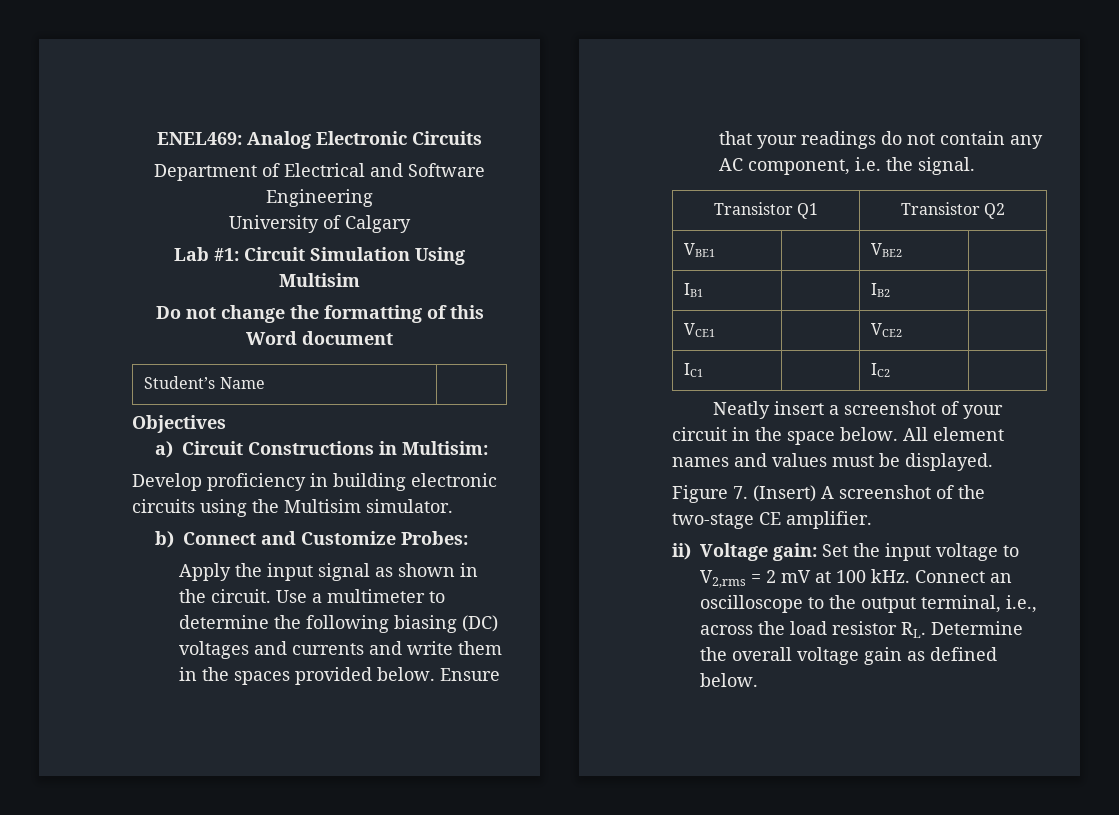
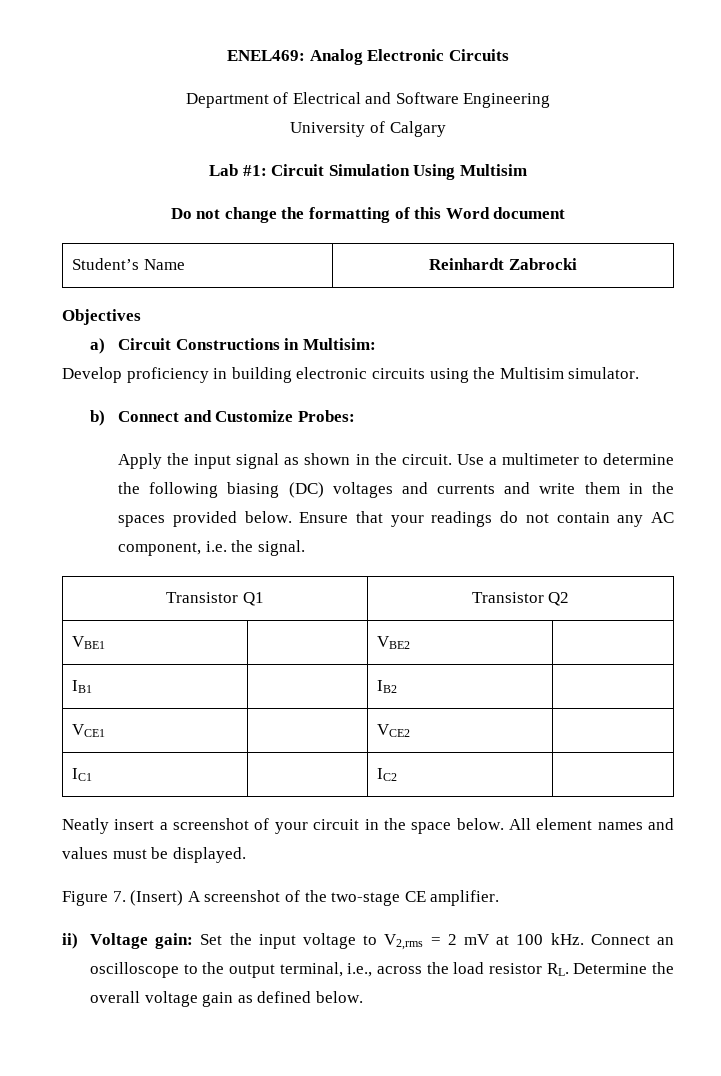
(265, 383) none -> [429,258,577,270] Reinhardt Zabrocki

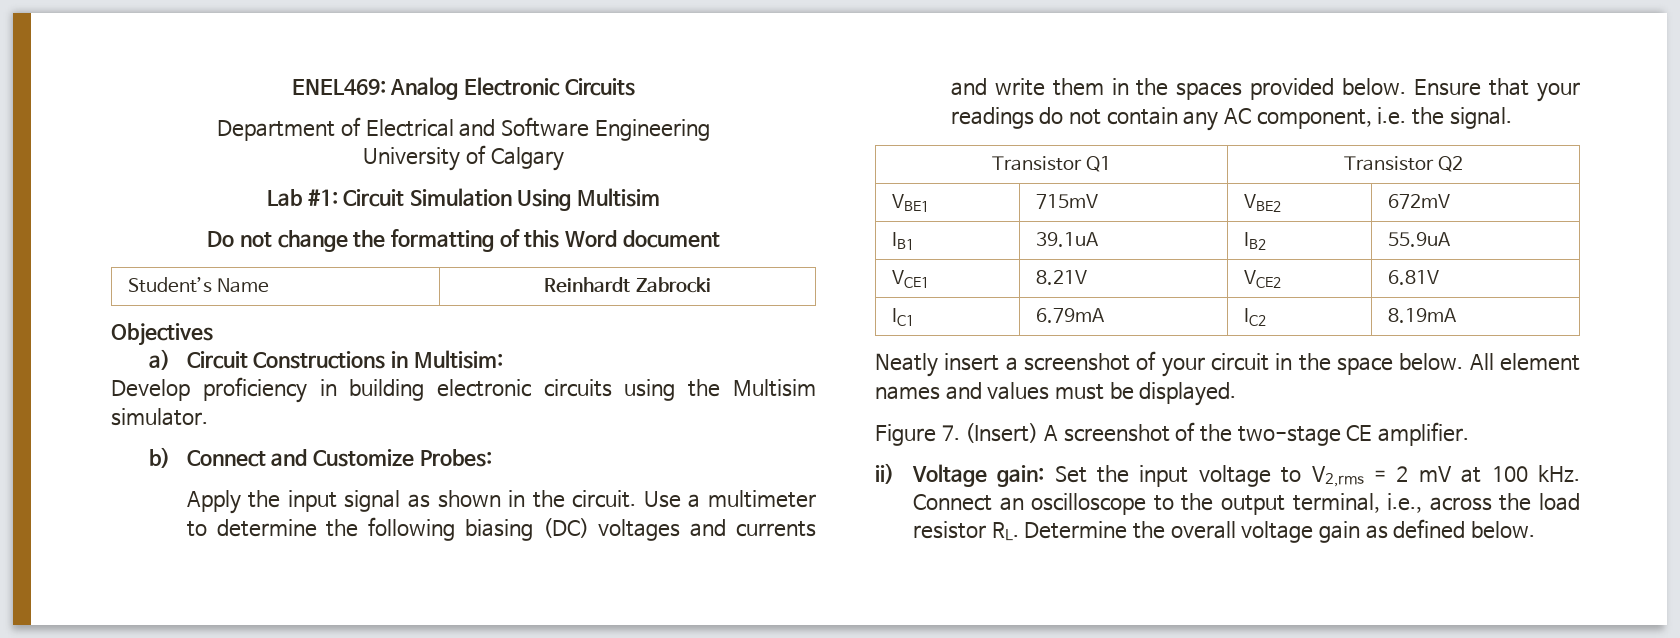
(105, 642) none -> [1035,194,1098,209] 715mV
(410, 642) none -> [1387,194,1450,209] 672mV
(92, 686) none -> [1035,232,1099,247] 39.1uA
(397, 686) none -> [1387,232,1451,247] 55.9uA
(105, 730) none -> [1035,270,1087,285] 8.21V
(410, 730) none -> [1387,270,1439,285] 6.81V
(92, 774) none -> [1035,308,1105,323] 6.79mA
(397, 774) none -> [1387,308,1457,323] 8.19mA

